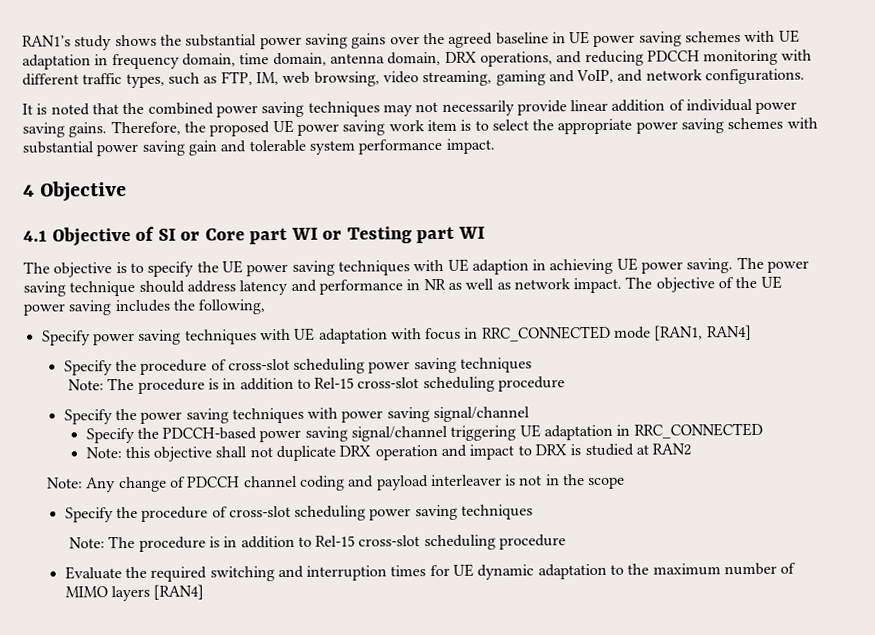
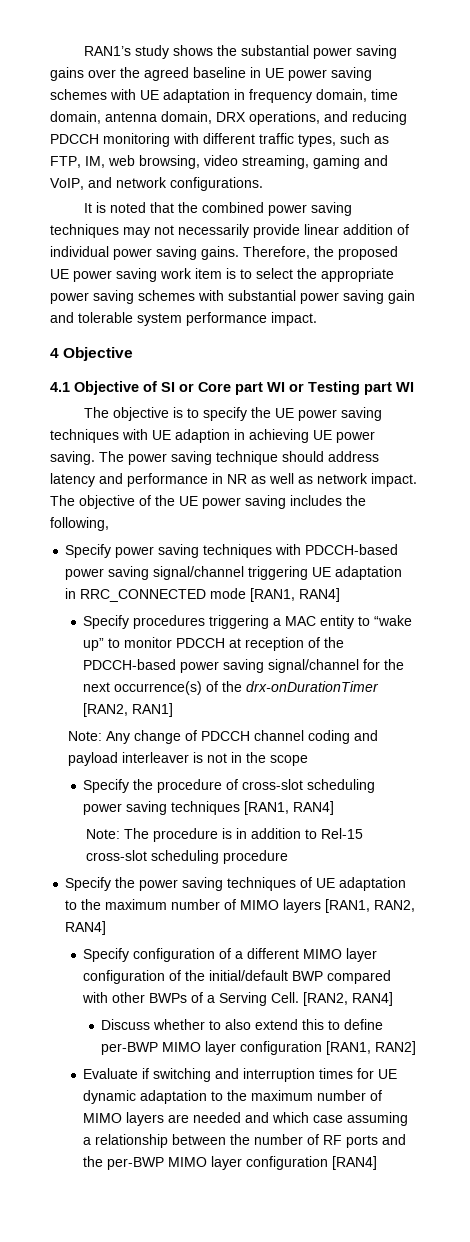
[294,324,752,344] [63,357,533,376] [67,376,566,394] [63,406,531,425] [85,427,159,444] UE adaptation with focus in RRC_CONNECTED mode [RAN1, RAN4] // Specify the procedure of cross-slot scheduling power saving techniques // Note: The procedure is in addition to Rel-15 cross-slot scheduling procedure // Specify the power saving techniques with power saving signal/channel // Specify the -> (302, 549) none
[85,443,692,462] // Note: this objective shall not duplicate DRX operation and impact to DRX is studied at RAN2 -> [210,588,341,602] [83,615,413,629] [83,637,345,651] [83,659,405,673] [83,681,380,695] [83,703,174,717] mode [RAN1, RAN4] // Specify procedures triggering a MAC entity to “wake up” to monitor PDCCH at reception of the PDCCH-based power saving signal/channel for the next occurrence(s) of the drx-onDurationTimer [RAN2, RAN1]
(534, 512) none -> [244,801,335,815] [RAN1, RAN4]
(567, 542) none -> [65,877,407,891] [65,899,416,913] [65,921,107,935] [83,948,378,962] [83,970,392,984] [82,992,394,1006] [101,1019,384,1030] [101,1041,417,1055] // Specify the power saving techniques of UE adaptation to the maximum number of MIMO layers [RAN1, RAN2, RAN4] // Specify configuration of a different MIMO layer configuration of the initial/default BWP compared with other BWPs of a Serving Cell. [RAN2, RAN4] // Discuss whether to also extend this to define per-BWP MIMO layer configuration [RAN1, RAN2]
[124,566,208,582] the required -> [142,1068,150,1079] if
(150, 593) none -> [168,1112,409,1126] [83,1134,407,1148] [83,1156,329,1170] are needed and which case assuming a relationship between the number of RF ports and the per-BWP MIMO layer configuration

